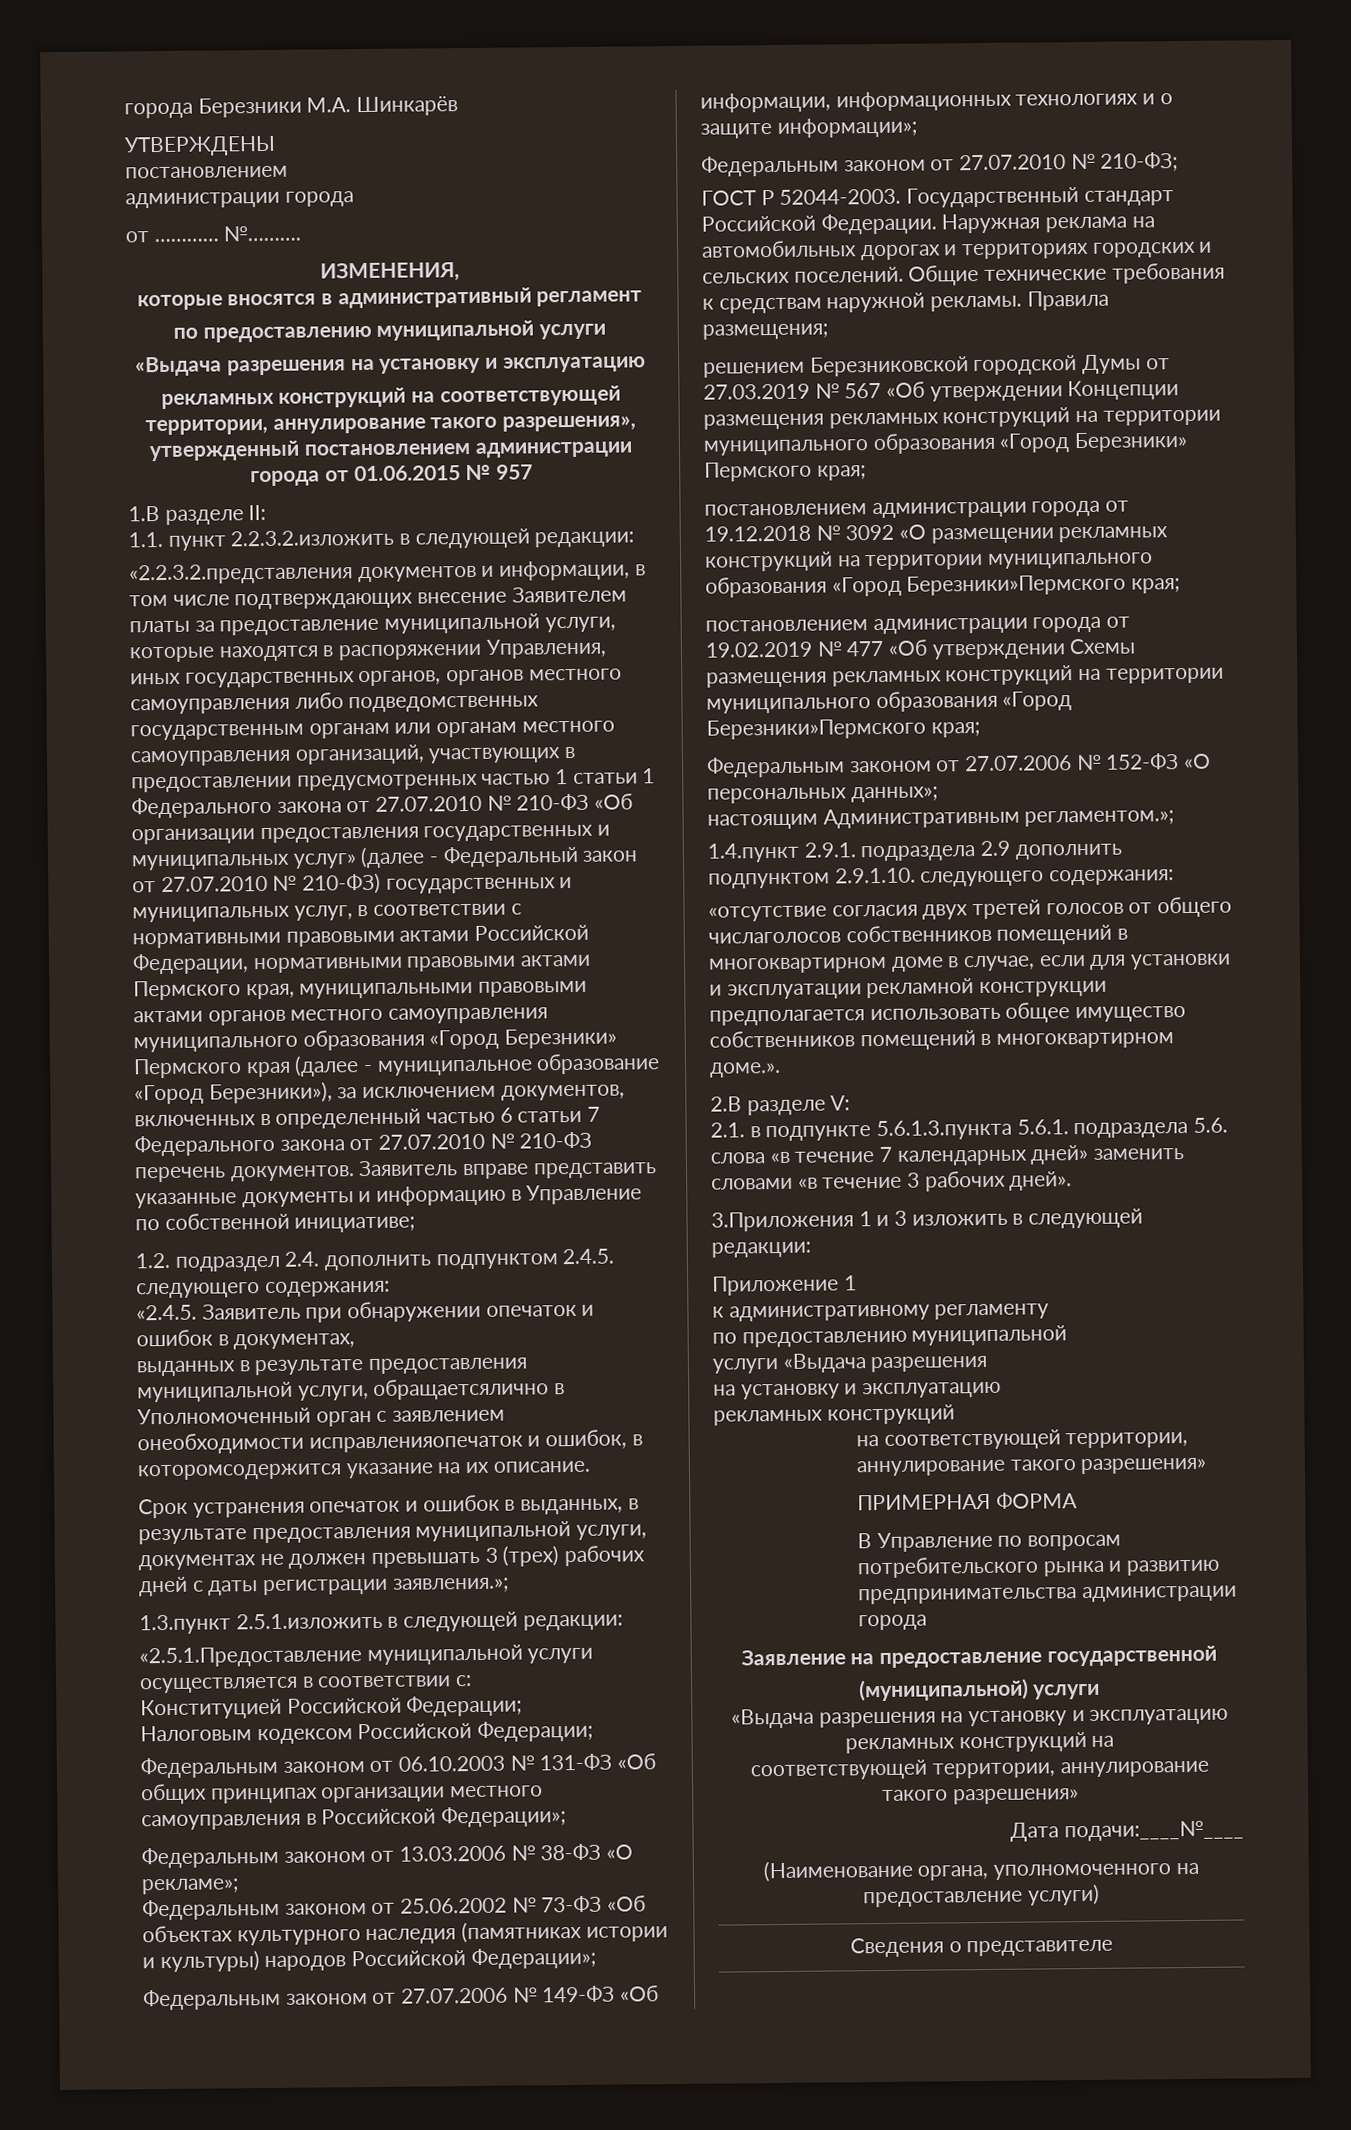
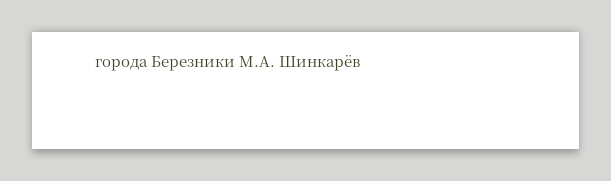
[124,135,276,157] [125,165,288,179] [125,191,354,209] [125,225,302,243] [319,262,460,283] [136,287,643,311] [172,320,607,343] [135,356,646,377] [160,385,621,410] [144,415,637,436] [149,440,633,462] [250,464,533,487] [128,504,267,525] [128,528,635,551] [129,560,646,585] [129,586,627,610] [129,613,616,636] [129,638,607,663] [130,668,622,688] [130,692,540,715] [130,720,615,741] [130,744,576,767] [131,768,656,793] [131,793,634,819] [131,824,611,845] [131,845,639,871] [132,872,573,895] [132,903,522,923] [132,924,590,949] [132,953,592,975] [133,980,588,1001] [133,1007,549,1026] [133,1028,618,1053] [133,1053,661,1079] [134,1081,625,1105] [134,1106,601,1129] [134,1131,593,1157] [134,1160,657,1183] [135,1184,643,1209] [135,1212,416,1233] [135,1248,615,1272] [136,1280,390,1299] [136,1300,595,1323] [136,1329,356,1350] [136,1357,528,1377] [137,1378,566,1403] [137,1407,506,1427] [137,1429,643,1455] [137,1460,590,1481] [138,1494,639,1519] [138,1521,648,1545] [138,1545,646,1571] [138,1576,509,1597] [139,1611,623,1635] [139,1644,594,1668] [139,1675,473,1694] [140,1695,523,1720] [140,1720,594,1745] [140,1753,657,1779] [141,1783,544,1805] [141,1806,567,1831] [141,1843,634,1869] [141,1878,239,1895] [142,1895,647,1921] [142,1920,668,1946] [142,1947,596,1973] [143,1985,660,2011] [700,90,1173,113] [700,117,917,139] [701,152,1179,177] [701,187,1174,208] [701,213,1155,235] [701,240,1213,261] [702,262,1225,286] [702,290,1109,314] [702,323,828,340] [703,354,1170,378] [703,380,1180,402] [703,407,1221,430] [703,431,1189,456] [704,461,866,482] [704,500,1130,519] [704,524,1169,544] [704,551,1154,572] [705,574,1181,598] [705,616,1131,635] [705,638,1136,660] [706,665,1224,688] [706,690,1073,714] [706,718,980,740] [706,753,1212,778] [707,786,938,804] [707,807,1175,830] [707,840,1123,863] [708,867,1175,889] [708,896,1233,922] [708,924,1129,945] [708,953,1232,974] [709,978,1108,1000] [709,1002,1187,1026] [709,1030,1175,1051] [709,1061,781,1078] [710,1095,851,1116] [710,1117,1229,1142] [710,1144,1185,1166] [711,1170,1073,1192] [711,1208,1144,1232] [711,1241,811,1258] [712,1275,857,1296] [712,1303,1050,1322] [712,1325,1068,1348] [712,1353,989,1374] [713,1381,1002,1400] [713,1404,955,1426] [855,1429,1189,1450] [855,1457,1208,1477] [856,1492,1078,1511] [856,1531,1121,1553] [856,1556,1220,1579] [857,1585,1237,1605] [857,1614,927,1631] [740,1645,1217,1669] [858,1678,1101,1702] [730,1708,1229,1729] [844,1732,1115,1754] [750,1759,1209,1781] [882,1788,1079,1805] [1010,1820,1244,1842] [762,1859,1199,1883] [863,1883,1100,1908] [849,1937,1114,1958] // УТВЕРЖДЕНЫ // постановлением // администрации города // от ………… №………. // ИЗМЕНЕНИЯ, // которые вносятся в административный регламент // по предоставлению муниципальной услуги // «Выдача разрешения на установку и эксплуатацию // рекламных конструкций на соответствующей территории, аннулирование такого разрешения», утвержденный постановлением администрации города от 01.06.2015 № 957 // 1.В разделе II: // 1.1. пункт 2.2.3.2.изложить в следующей редакции: // «2.2.3.2.представления документов и информации, в том числе подтверждающих внесение Заявителем платы за предоставление муниципальной услуги, которые находятся в распоряжении Управления, иных государственных органов, органов местного самоуправления либо подведомственных государственным органам или органам местного самоуправления организаций, участвующих в предоставлении предусмотренных частью 1 статьи 1 Федерального закона от 27.07.2010 № 210-ФЗ «Об организации предоставления государственных и муниципальных услуг» (далее - Федеральный закон от 27.07.2010 № 210-ФЗ) государственных и муниципальных услуг, в соответствии с нормативными правовыми актами Российской Федерации, нормативными правовыми актами Пермского края, муниципальными правовыми актами органов местного самоуправления муниципального образования «Город Березники» Пермского края (далее - муниципальное образование «Город Березники»), за исключением документов, включенных в определенный частью 6 статьи 7 Федерального закона от 27.07.2010 № 210-ФЗ перечень документов. Заявитель вправе представить указанные документы и информацию в Управление по собственной инициативе; // 1.2. подраздел 2.4. дополнить подпунктом 2.4.5. следующего содержания: // «2.4.5. Заявитель при обнаружении опечаток и ошибок в документах, // выданных в результате предоставления муниципальной услуги, обращаетсялично в Уполномоченный орган с заявлением онеобходимости исправленияопечаток и ошибок, в которомсодержится указание на их описание. // Срок устранения опечаток и ошибок в выданных, в результате предоставления муниципальной услуги, документах не должен превышать 3 (трех) рабочих дней с даты регистрации заявления.»; // 1.3.пункт 2.5.1.изложить в следующей редакции: // «2.5.1.Предоставление муниципальной услуги осуществляется в соответствии с: // Конституцией Российской Федерации; // Налоговым кодексом Российской Федерации; // Федеральным законом от 06.10.2003 № 131-ФЗ «Об общих принципах организации местного самоуправления в Российской Федерации»; // Федеральным законом от 13.03.2006 № 38-ФЗ «О рекламе»; // Федеральным законом от 25.06.2002 № 73-ФЗ «Об объектах культурного наследия (памятниках истории и культуры) народов Российской Федерации»; // Федеральным законом от 27.07.2006 № 149-ФЗ «Об информации, информационных технологиях и о защите информации»; // Федеральным законом от 27.07.2010 № 210-ФЗ; // ГОСТ Р 52044-2003. Государственный стандарт Российской Федерации. Наружная реклама на автомобильных дорогах и территориях городских и сельских поселений. Общие технические требования к средствам наружной рекламы. Правила размещения; // решением Березниковской городской Думы от 27.03.2019 № 567 «Об утверждении Концепции размещения рекламных конструкций на территории муниципального образования «Город Березники» Пермского края; // постановлением администрации города от 19.12.2018 № 3092 «О размещении рекламных конструкций на территории муниципального образования «Город Березники»Пермского края; // постановлением администрации города от 19.02.2019 № 477 «Об утверждении Схемы размещения рекламных конструкций на территории муниципального образования «Город Березники»Пермского края; // Федеральным законом от 27.07.2006 № 152-ФЗ «О персональных данных»; // настоящим Административным регламентом.»; // 1.4.пункт 2.9.1. подраздела 2.9 дополнить подпунктом 2.9.1.10. следующего содержания: // «отсутствие согласия двух третей голосов от общего числаголосов собственников помещений в многоквартирном доме в случае, если для установки и эксплуатации рекламной конструкции предполагается использовать общее имущество собственников помещений в многоквартирном доме.». // 2.В разделе V: // 2.1. в подпункте 5.6.1.3.пункта 5.6.1. подраздела 5.6. слова «в течение 7 календарных дней» заменить словами «в течение 3 рабочих дней». // 3.Приложения 1 и 3 изложить в следующей редакции: // Приложение 1 // к административному регламенту // по предоставлению муниципальной // услуги «Выдача разрешения // на установку и эксплуатацию // рекламных конструкций // на соответствующей территории, аннулирование такого разрешения» // ПРИМЕРНАЯ ФОРМА // В Управление по вопросам потребительского рынка и развитию предпринимательства администрации города // Заявление на предоставление государственной // (муниципальной) услуги // «Выдача разрешения на установку и эксплуатацию рекламных конструкций на // соответствующей территории, аннулирование такого разрешения» // Дата подачи:____№____ // (Наименование органа, уполномоченного на предоставление услуги) // Сведения о представителе -> (361, 63) none

